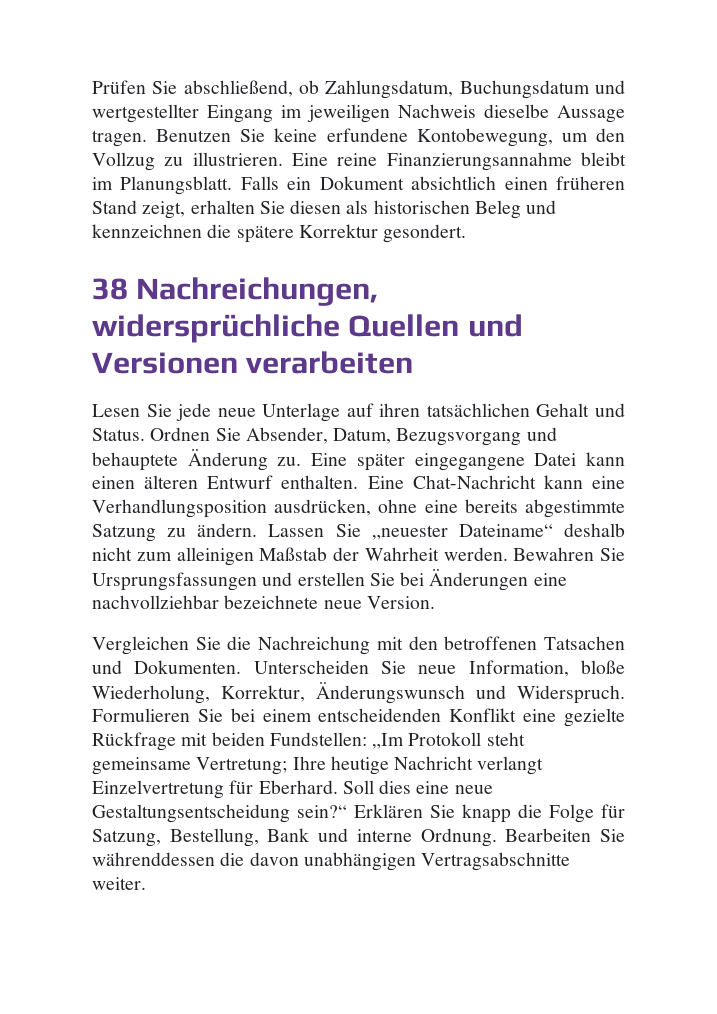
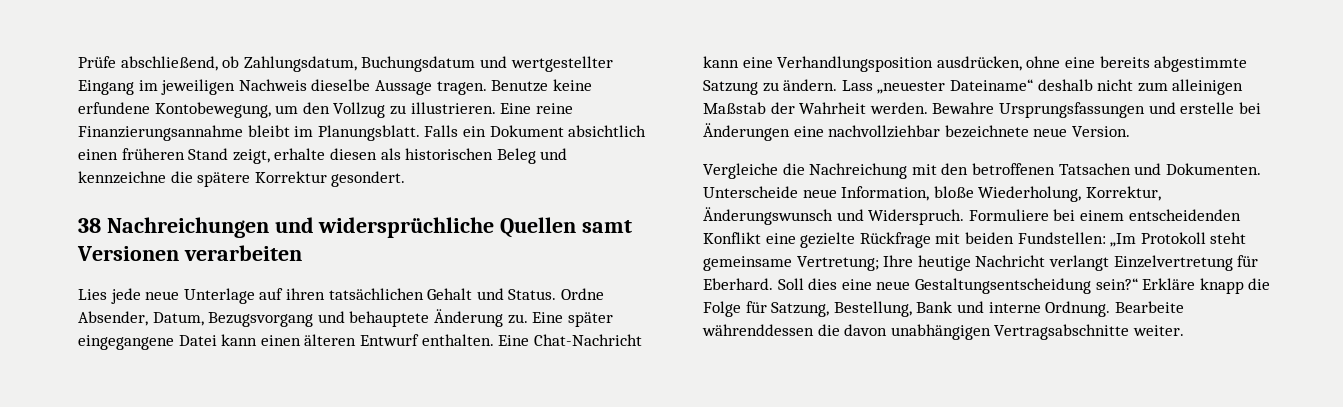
[92,80,178,94] Prüfen Sie -> [78,56,116,68] Prüfe
[156,129,266,142] Benutzen Sie -> [491,80,549,92] Benutze
[190,200,285,214] erhalten Sie -> [274,148,326,160] erhalte
[92,224,202,238] kennzeichnen -> [78,171,166,184] kennzeichne
[136,277,379,306] Nachreichungen, -> [106,217,314,238] Nachreichungen und
[467,314,523,337] und -> [582,220,633,233] samt
[92,404,172,417] Lesen Sie -> [78,289,107,300] Lies
[150,427,241,441] Ordnen Sie -> [560,288,604,300] Ordne
[268,524,361,537] Lassen Sie -> [841,80,873,91] Lass
[513,547,625,561] [92,572,395,591] Bewahren Sie Ursprungsfassungen und erstellen Sie -> [932,102,1235,118] Bewahre Ursprungsfassungen und erstelle
[92,636,221,655] Vergleichen Sie -> [703,163,778,179] Vergleiche
[253,660,406,674] Unterscheiden Sie -> [703,186,798,198] Unterscheide
[92,708,223,722] Formulieren Sie -> [968,209,1049,221] Formuliere
[354,804,455,818] Erklären Sie -> [1142,278,1196,290] Erkläre
[505,828,625,842] Bearbeiten Sie -> [1114,301,1184,313] Bearbeite

